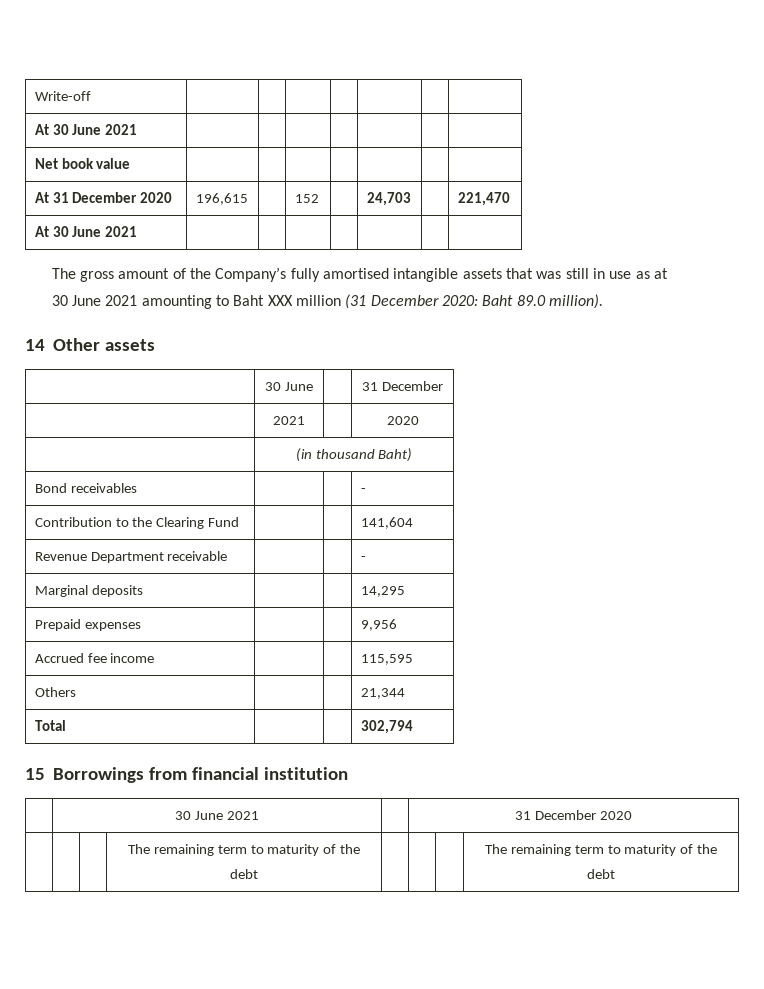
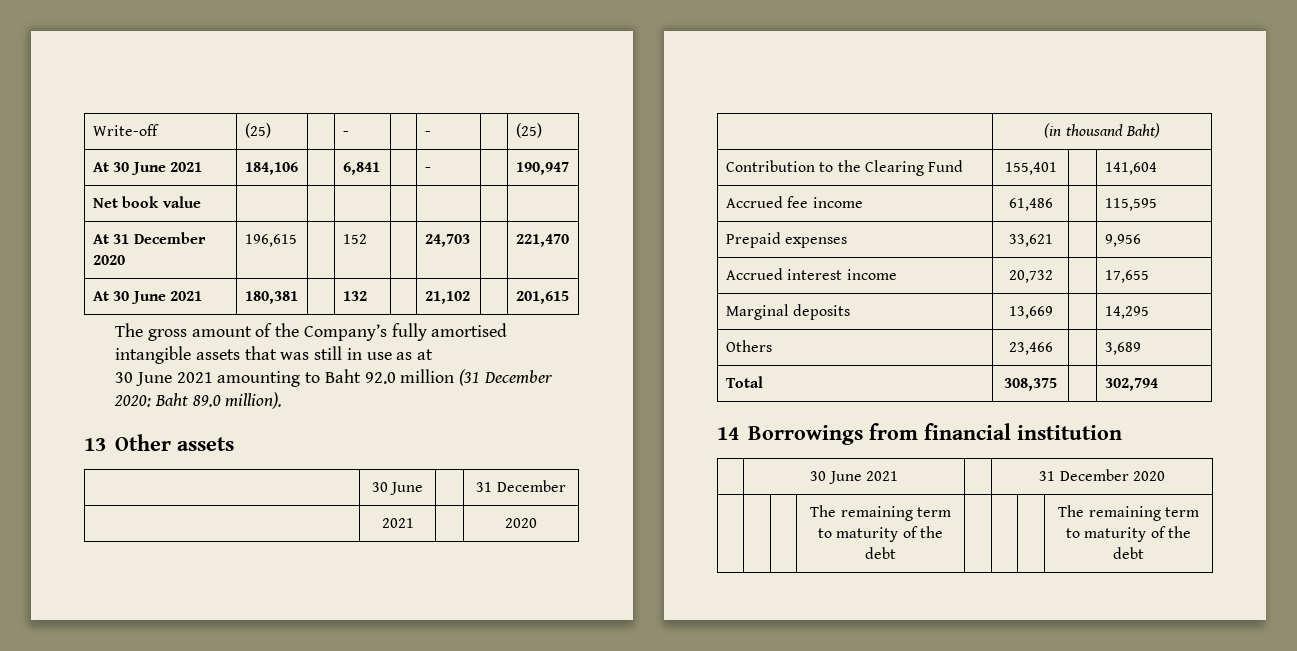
[34,124,138,135] | | | | | | // At 30 June 2021 | | | | | | | -> [244,123,271,138] [342,131,349,136] [424,131,431,136] [515,123,542,138] [92,162,202,175] [244,162,298,175] [342,162,380,175] [424,167,431,172] [515,162,569,175] (25) | | - | | - | | (25) // At 30 June 2021 | 184,106 | | 6,841 | | - | | 190,947
(138, 231) | | | | | | -> [244,291,298,304] [342,291,367,301] [424,291,470,304] [515,291,569,304] 180,381 | | 132 | | 21,102 | | 201,615
[267,295,293,306] XXX -> [364,372,396,384] 92.0
[25,339,45,351] 14 -> [84,438,106,451] 13
[34,483,137,493] [360,488,366,493] // Bond receivables | | | - -> (1160, 130) none
(240, 522) none -> [1004,162,1057,175] 155,401
[34,551,228,563] [360,556,366,561] [34,585,143,597] [360,586,405,597] Revenue Department receivable | | | - // Marginal deposits | | | 14,295 -> [725,196,863,208] [1008,198,1053,211] [1104,198,1157,211] Accrued fee income | 61,486 | | 115,595
(141, 626) none -> [1008,234,1053,247] 33,621
[87,653,155,663] [360,654,413,665] fee income | | | 115,595 -> [787,269,897,280] [1008,270,1053,283] [1104,270,1149,283] [725,304,851,320] [1008,306,1053,319] [1104,306,1149,319] interest income | 20,732 | | 17,655 // Marginal deposits | 13,669 | | 14,295
[360,688,405,699] | | 21,344 -> [1008,342,1053,355] [1104,342,1141,355] 23,466 | | 3,689
(66, 725) none -> [1004,378,1057,391] 308,375
[25,768,45,780] 15 -> [717,427,739,440] 14

